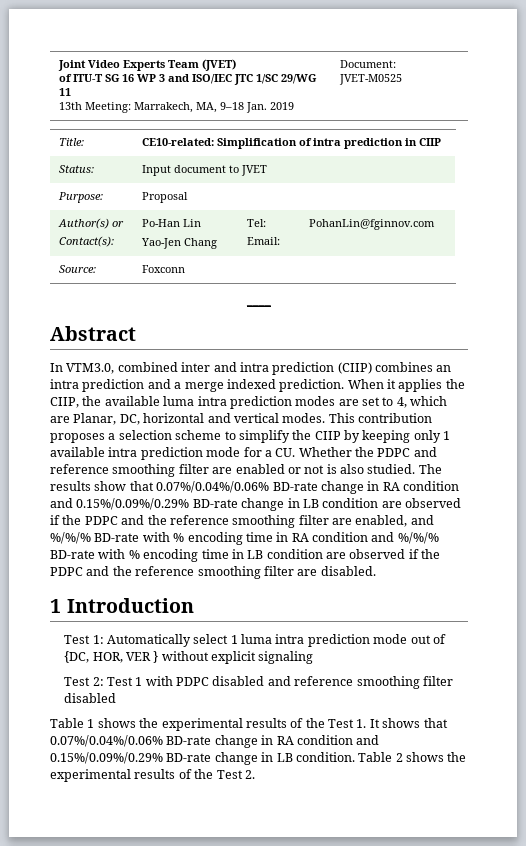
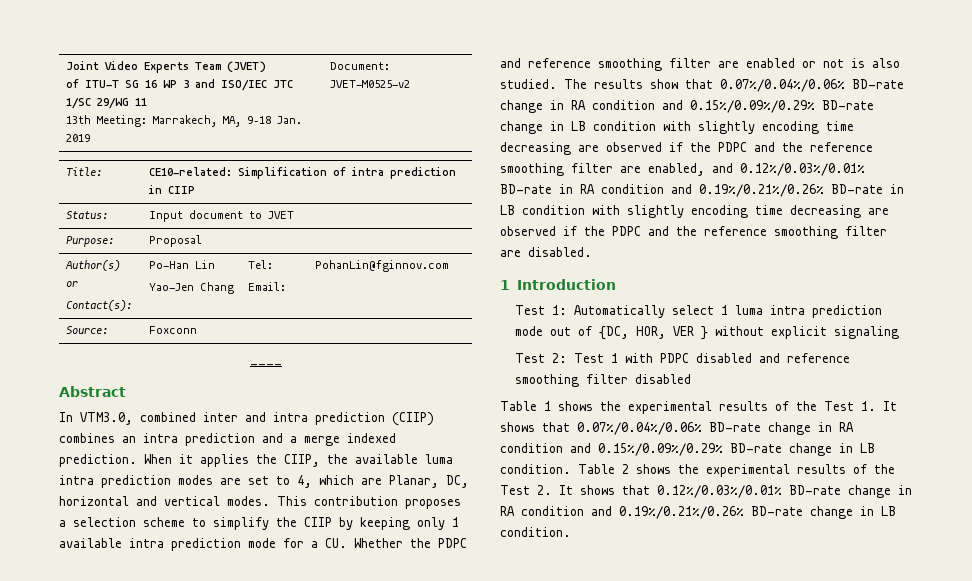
[338,74,402,85] JVET-M0525 -> [330,80,411,88] JVET-M0525-v2
(379, 503) none -> [663,121,854,134] [500,142,571,155] with slightly encoding time decreasing
[50,532,439,545] [50,549,323,562] %/%/% BD-rate with % encoding time in RA condition and %/%/% BD-rate with % encoding time in LB condition -> [740,163,865,176] [500,184,904,197] [500,205,861,218] 0.12%/0.03%/0.01% BD-rate in RA condition and 0.19%/0.21%/0.26% BD-rate in LB condition with slightly encoding time decreasing
(255, 774) none -> [559,485,912,498] [500,506,896,519] [500,527,571,537] It shows that 0.12%/0.03%/0.01% BD-rate change in RA condition and 0.19%/0.21%/0.26% BD-rate change in LB condition.

